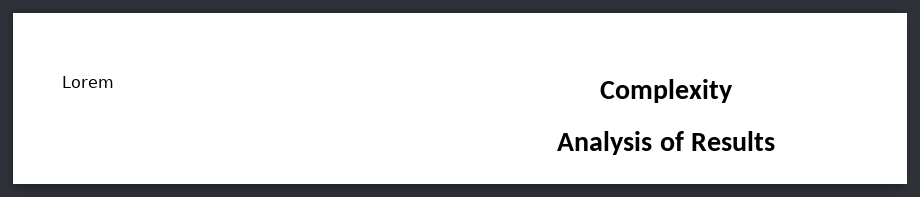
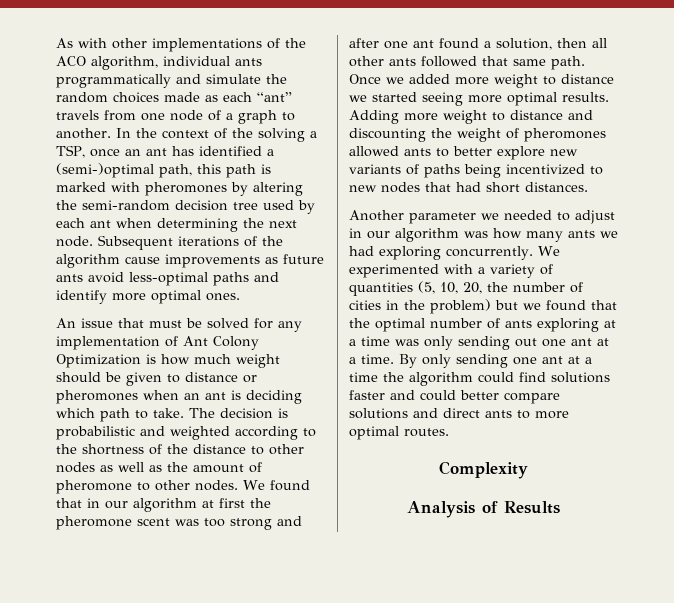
[62,76,114,88] Lorem -> [56,38,306,52] [56,56,262,70] [56,74,287,88] [56,92,292,103] [56,110,295,124] [56,128,317,142] [56,145,274,158] [56,163,271,178] [56,182,303,196] [56,200,315,214] [56,218,297,232] [56,235,283,250] [56,254,324,268] [56,272,279,286] [56,290,240,304] [56,318,302,332] [56,336,259,350] [56,354,280,368] [56,372,257,386] [56,390,302,404] [56,408,288,422] [56,426,316,440] [56,444,304,455] [56,462,262,473] [56,480,310,494] [56,498,271,512] [56,516,302,530] [349,38,607,50] [349,56,585,70] [349,74,614,88] [349,92,609,106] [349,110,593,124] [349,128,606,142] [349,146,578,160] [349,164,603,178] [349,182,588,193] [349,210,615,224] [349,228,618,242] [349,246,560,260] [349,264,553,278] [349,281,583,296] [349,299,617,314] [349,318,616,332] [349,336,609,350] [349,354,592,368] [349,372,610,386] [349,390,560,404] [349,408,569,419] [349,426,449,440] As with other implementations of the ACO algorithm, individual ants programmatically and simulate the random choices made as each “ant” travels from one node of a graph to another. In the context of the solving a TSP, once an ant has identified a (semi-)optimal path, this path is marked with pheromones by altering the semi-random decision tree used by each ant when determining the next node. Subsequent iterations of the algorithm cause improvements as future ants avoid less-optimal paths and identify more optimal ones. // An issue that must be solved for any implementation of Ant Colony Optimization is how much weight should be given to distance or pheromones when an ant is deciding which path to take. The decision is probabilistic and weighted according to the shortness of the distance to other nodes as well as the amount of pheromone to other nodes. We found that in our algorithm at first the pheromone scent was too strong and after one ant found a solution, then all other ants followed that same path. Once we added more weight to distance we started seeing more optimal results. Adding more weight to distance and discounting the weight of pheromones allowed ants to better explore new variants of paths being incentivized to new nodes that had short distances. // Another parameter we needed to adjust in our algorithm was how many ants we had exploring concurrently. We experimented with a variety of quantities (5, 10, 20, the number of cities in the problem) but we found that the optimal number of ants exploring at a time was only sending out one ant at a time. By only sending one ant at a time the algorithm could find solutions faster and could better compare solutions and direct ants to more optimal routes.

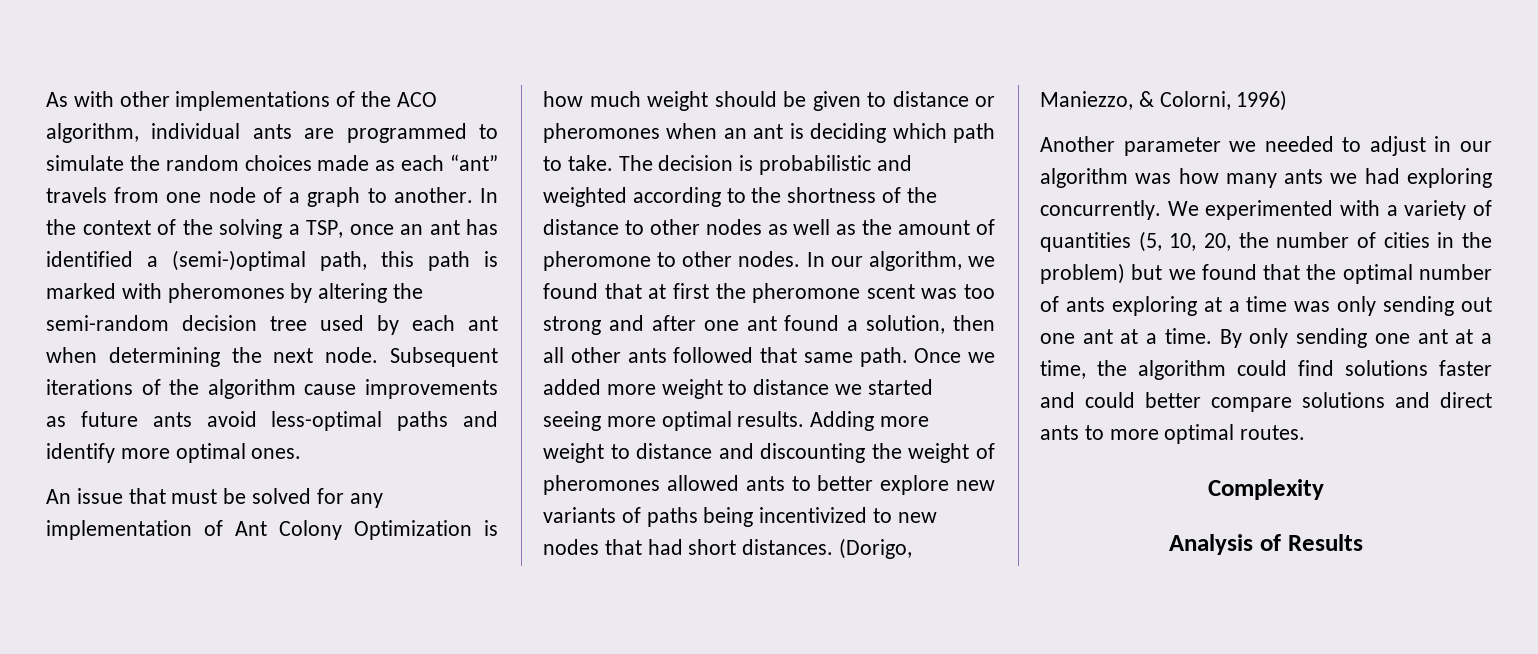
[56,74,201,88] programmatically and -> [304,123,498,143] are programmed to
[243,480,310,491] [56,498,197,512] We found that in our algorithm -> [806,251,996,271] [543,283,642,299] In our algorithm, we found that
(588, 187) none -> [839,538,913,559] [1040,90,1288,111] (Dorigo, Maniezzo, & Colorni, 1996)
[349,372,378,382] time -> [1040,360,1086,379] time,

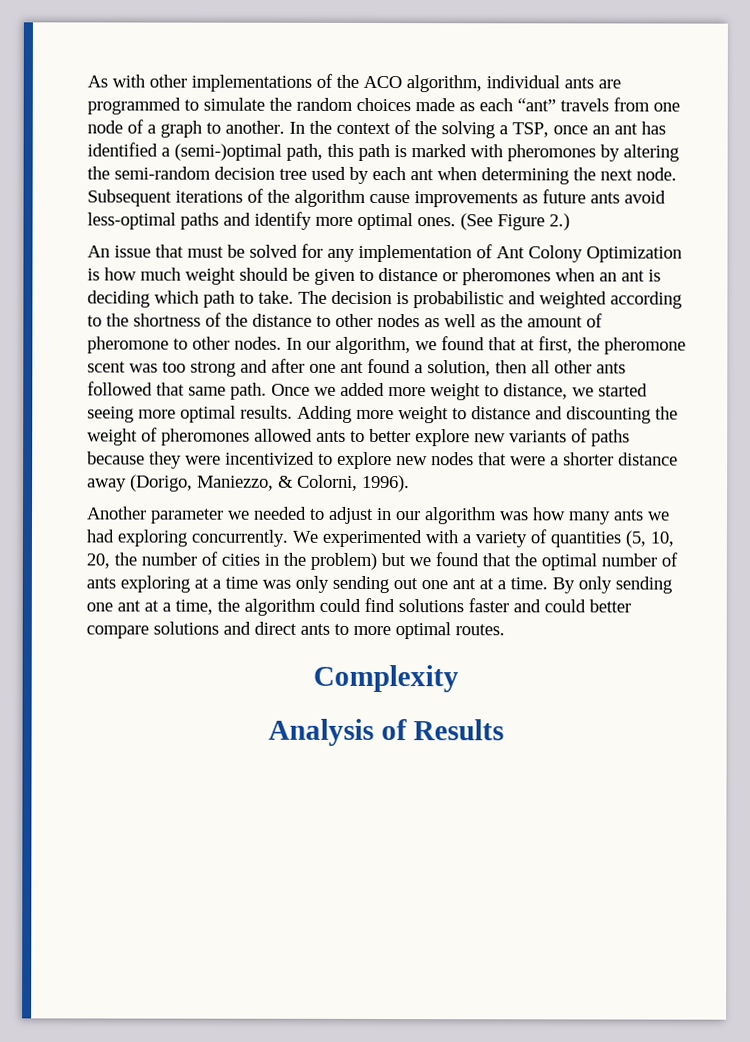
(302, 453) none -> [460,213,570,231] (See Figure 2.)
[672,283,709,299] first -> [538,336,573,354] first,
[753,379,830,395] distance -> [503,383,568,400] distance,
[703,507,754,527] being -> [87,451,221,469] because they were
(893, 515) none -> [337,451,392,470] explore
[647,539,834,555] had short distances. -> [510,452,678,466] [87,478,127,492] were a shorter distance away
[1236,90,1288,111] 1996) -> [362,474,410,493] 1996).

